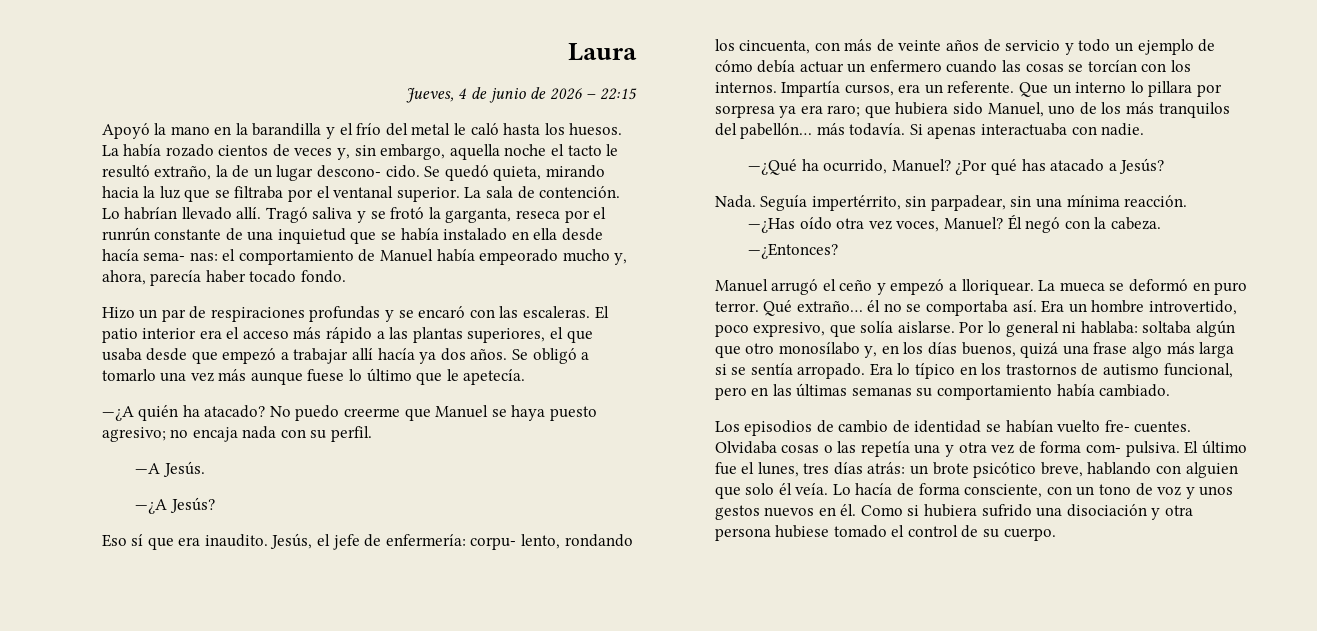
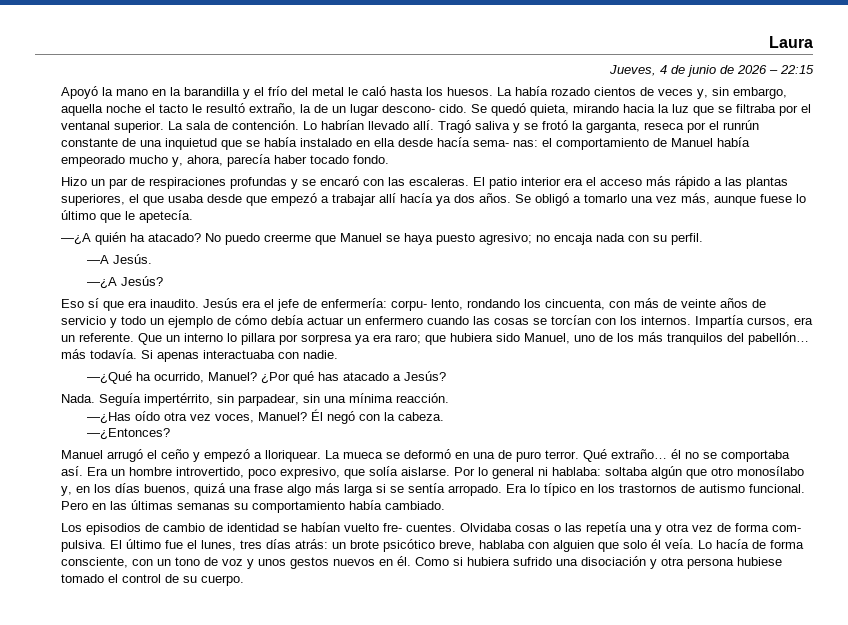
[218,369,247,381] más -> [680,193,710,205] más,
[270,533,313,549] Jesús, -> [202,298,261,308] Jesús era
(1210, 286) none -> [472,450,512,459] una de
[1163,363,1233,378] [714,387,747,400] funcional, pero -> [748,484,805,493] [60,501,88,510] funcional. Pero
[1087,462,1152,475] hablando -> [478,540,525,549] hablaba

